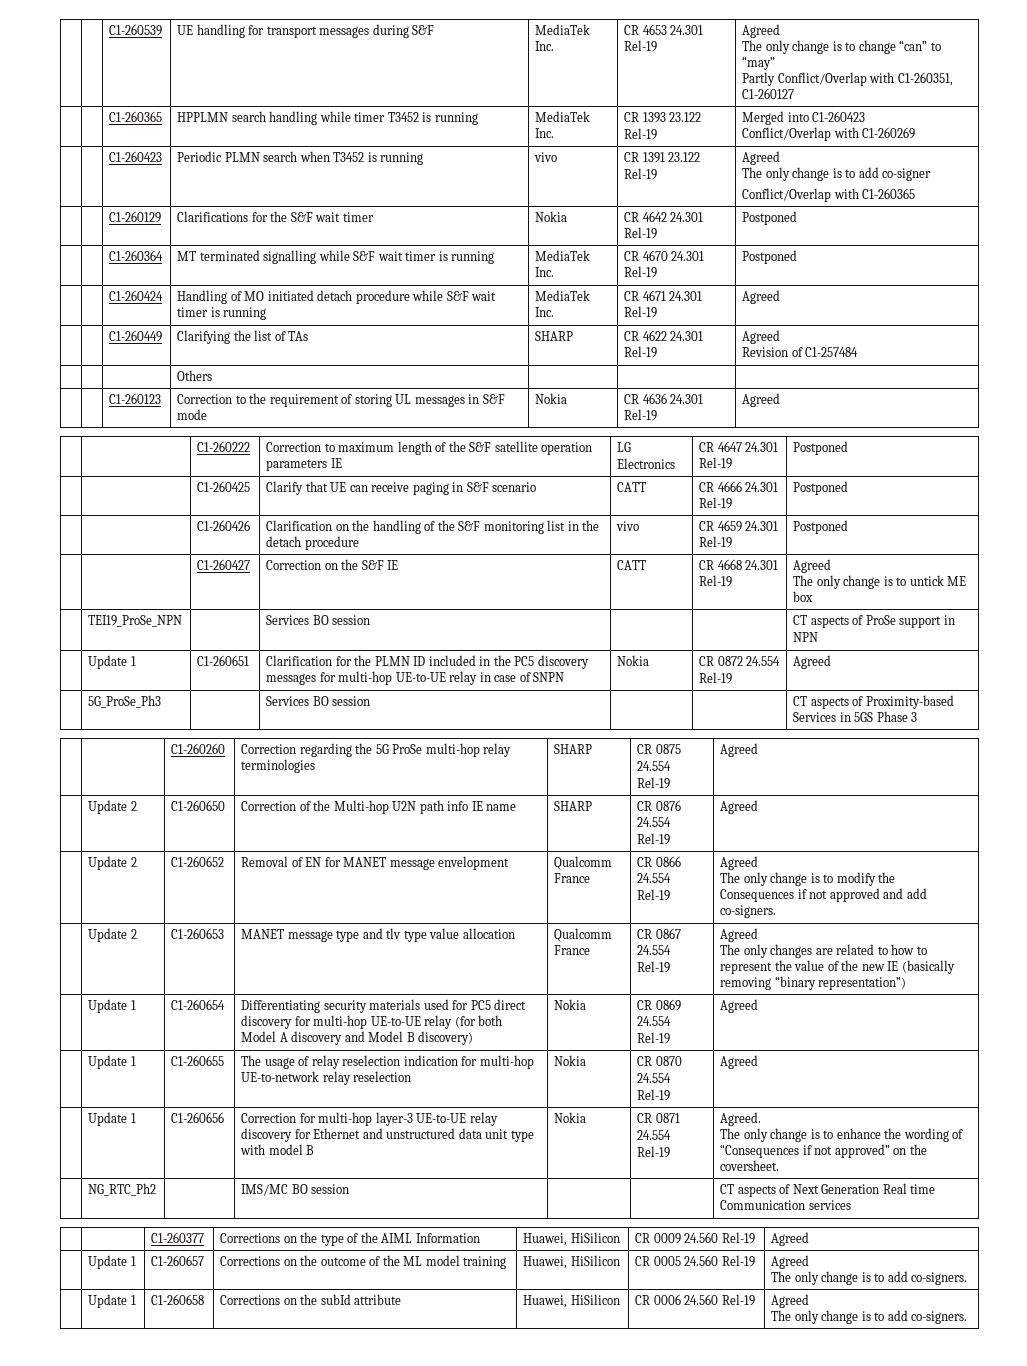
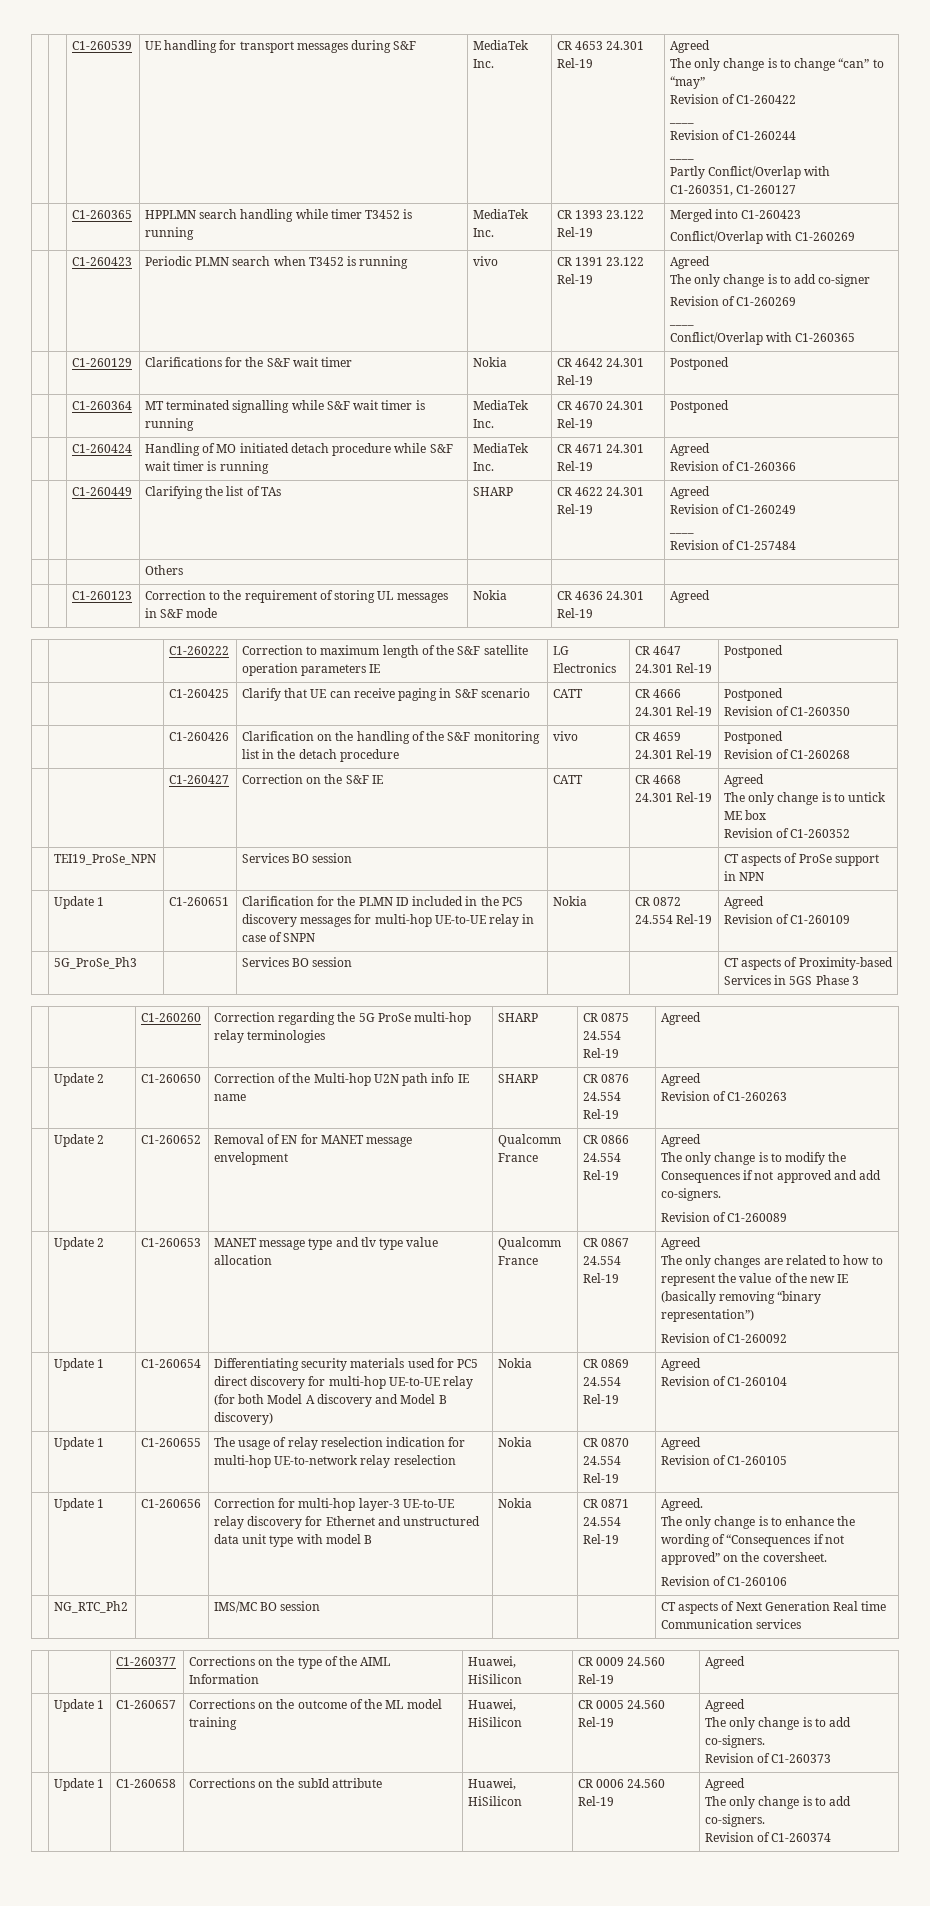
(776, 63) none -> [669,94,797,104] [668,122,694,124] [669,130,797,140] [668,158,694,160] // Revision of C1-260422 // ____ // Revision of C1-260244 // ____
(932, 174) none -> [669,296,797,306] [668,324,694,326] // Revision of C1-260269 // ____
(781, 297) none -> [669,461,797,471] // Revision of C1-260366
(781, 337) none -> [669,504,797,514] [668,532,694,534] // Revision of C1-260249 // ____
(849, 488) none -> [723,706,851,716] // Revision of C1-260350
(849, 527) none -> [723,749,851,759] // Revision of C1-260268
(814, 596) none -> [723,828,851,838] // Revision of C1-260352
(832, 662) none -> [723,914,851,924] // Revision of C1-260109
(759, 807) none -> [660,1091,788,1101] // Revision of C1-260263
(777, 911) none -> [660,1212,788,1222] // Revision of C1-260089
(907, 983) none -> [660,1333,788,1343] // Revision of C1-260092
(759, 1006) none -> [660,1376,788,1386] // Revision of C1-260104
(759, 1062) none -> [660,1455,788,1465] // Revision of C1-260105
(780, 1165) none -> [660,1576,788,1586] // Revision of C1-260106
(968, 1278) none -> [704,1753,832,1763] // Revision of C1-260373
(968, 1317) none -> [704,1832,832,1842] // Revision of C1-260374

